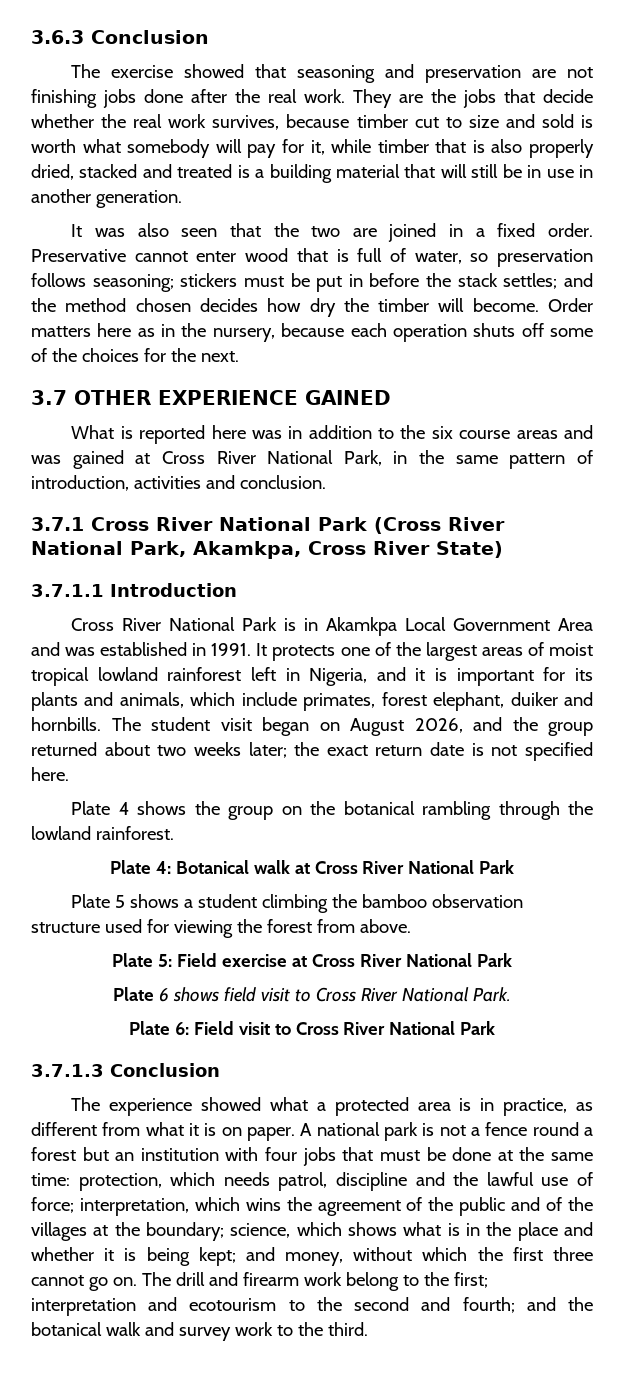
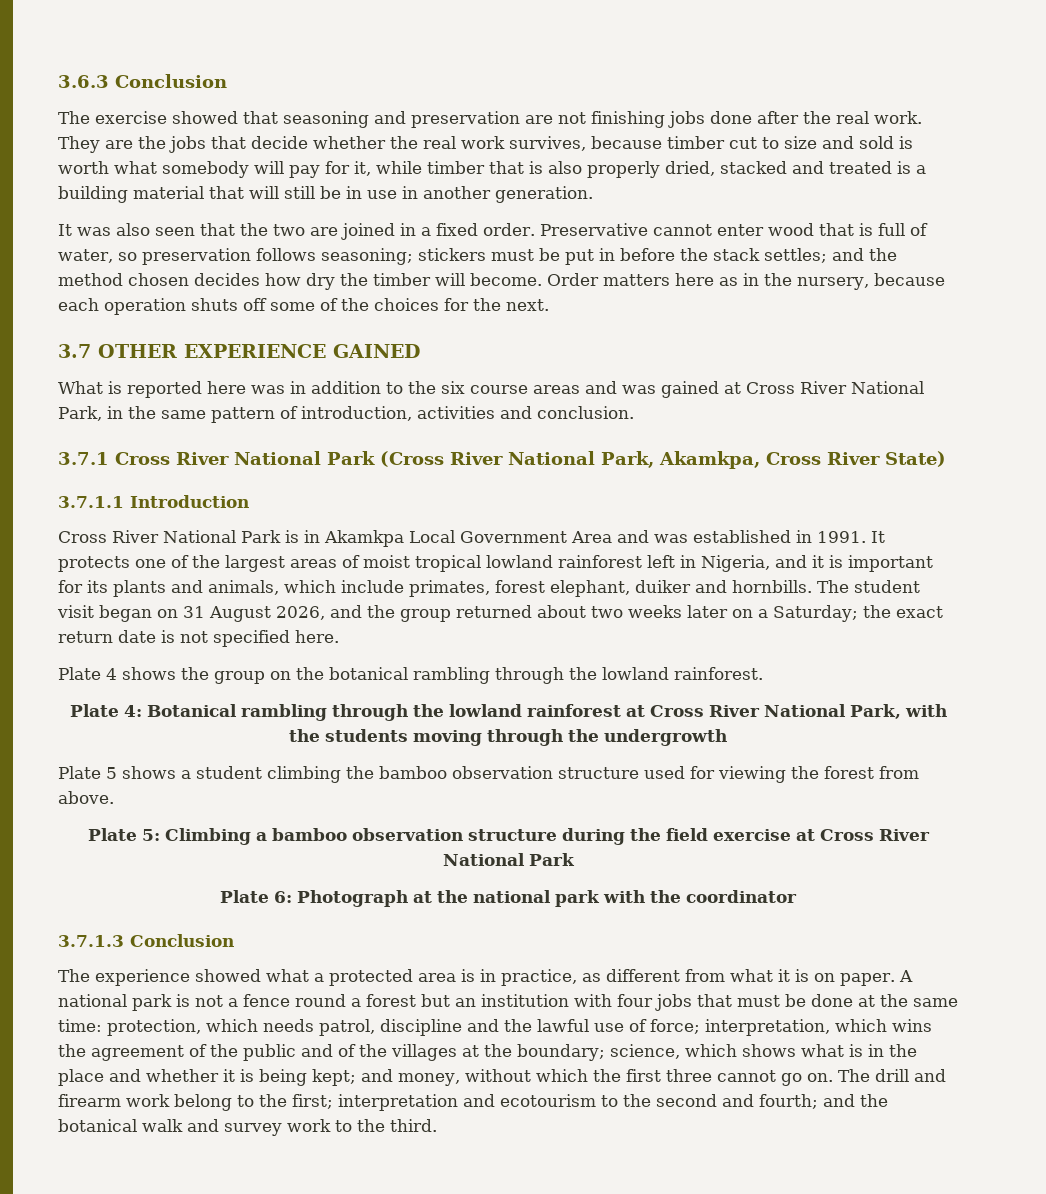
(340, 726) none -> [183,606,205,618] 31
[248,742,287,758] later; -> [687,605,858,622] later on a Saturday;
[253,860,515,874] walk at Cross River National Park -> [240,704,947,721] [289,729,727,746] rambling through the lowland rainforest at Cross River National Park, with the students moving through the undergrowth
[177,953,218,967] Field -> [164,828,708,845] Climbing a bamboo observation structure during the field
[159,987,511,1002] [128,1021,496,1035] 6 shows field visit to Cross River National Park. // Plate 6: Field visit to Cross River National Park -> [274,890,797,907] 6: Photograph at the national park with the coordinator

